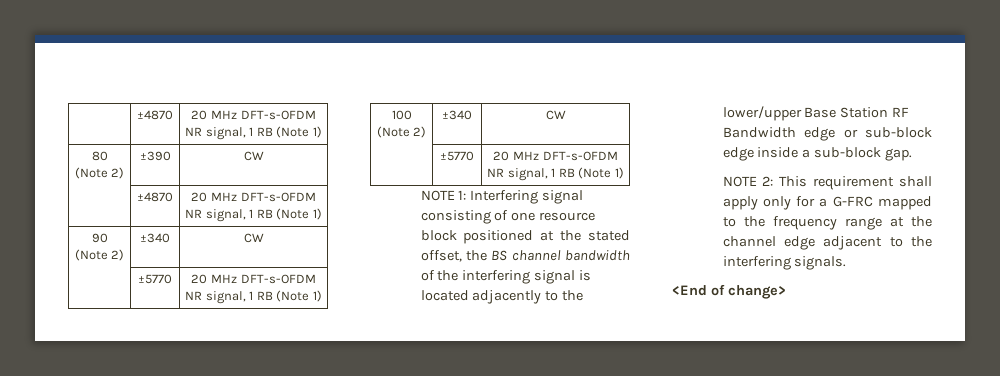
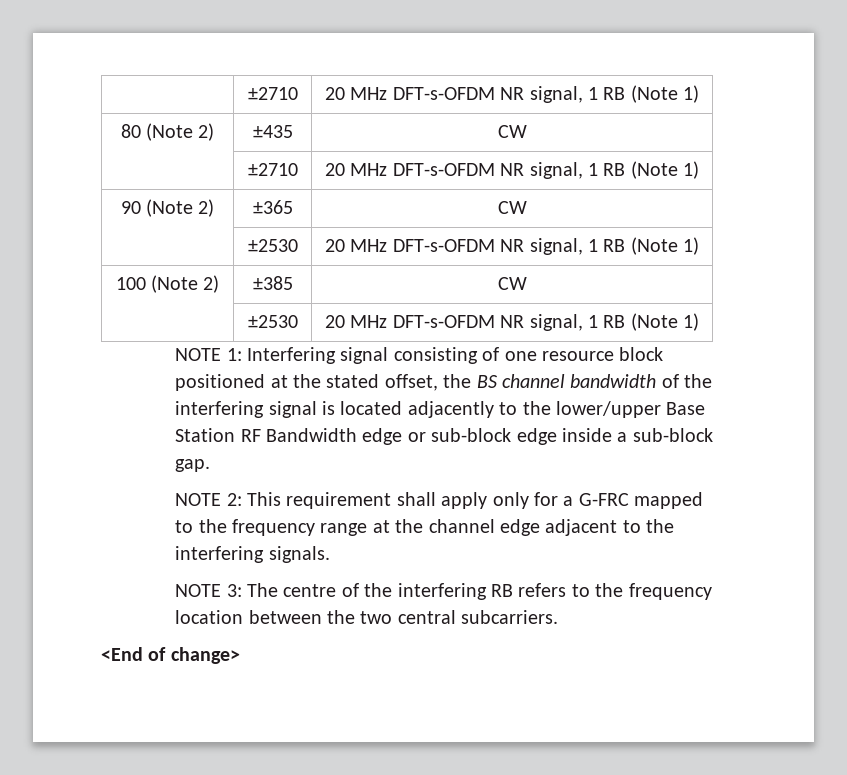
[137,110,173,120] | ±4870 -> [247,87,298,100] | ±2710
[139,151,171,161] [243,151,264,161] [137,192,173,202] ±390 | CW // | ±4870 -> [252,125,293,138] [497,125,527,138] [247,163,298,176] ±435 | CW // | ±2710
[140,233,170,243] [243,233,264,243] [138,274,172,284] ±340 | CW // | ±5770 -> [252,200,293,214] [497,201,527,214] [247,239,298,252] ±365 | CW // | ±2530
[442,110,472,120] [545,110,566,120] [440,151,474,161] ±340 | CW // | ±5770 -> [252,276,293,290] [497,277,527,290] [247,315,298,328] ±385 | CW // | ±2530
(847, 263) none -> [175,583,712,600] [175,610,559,624] // NOTE 3: The centre of the interfering RB refers to the frequency location between the two central subcarriers.

